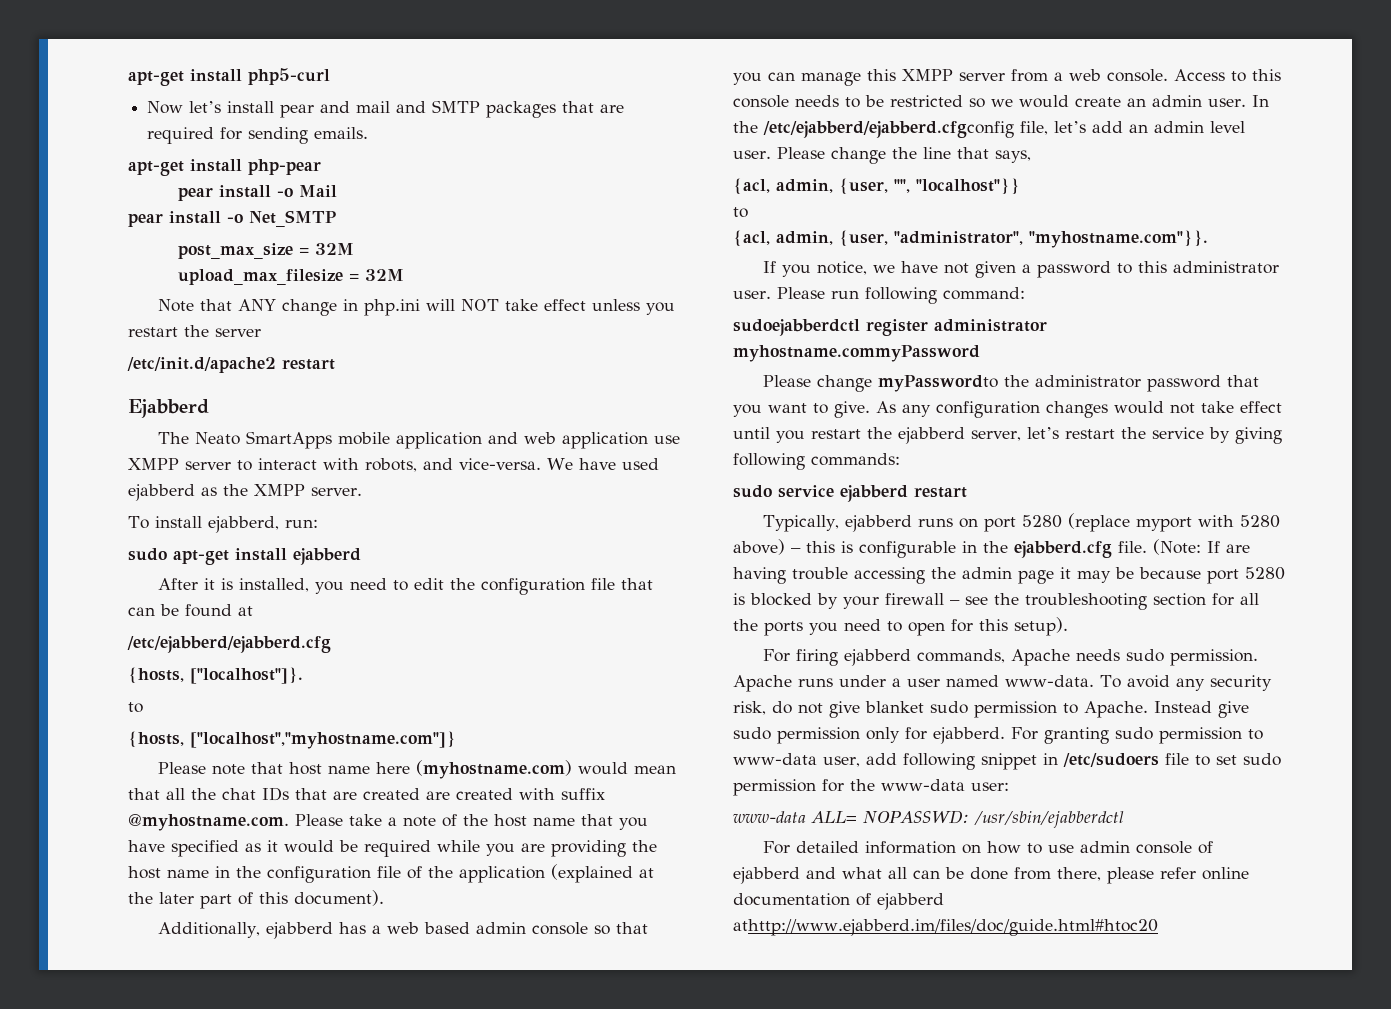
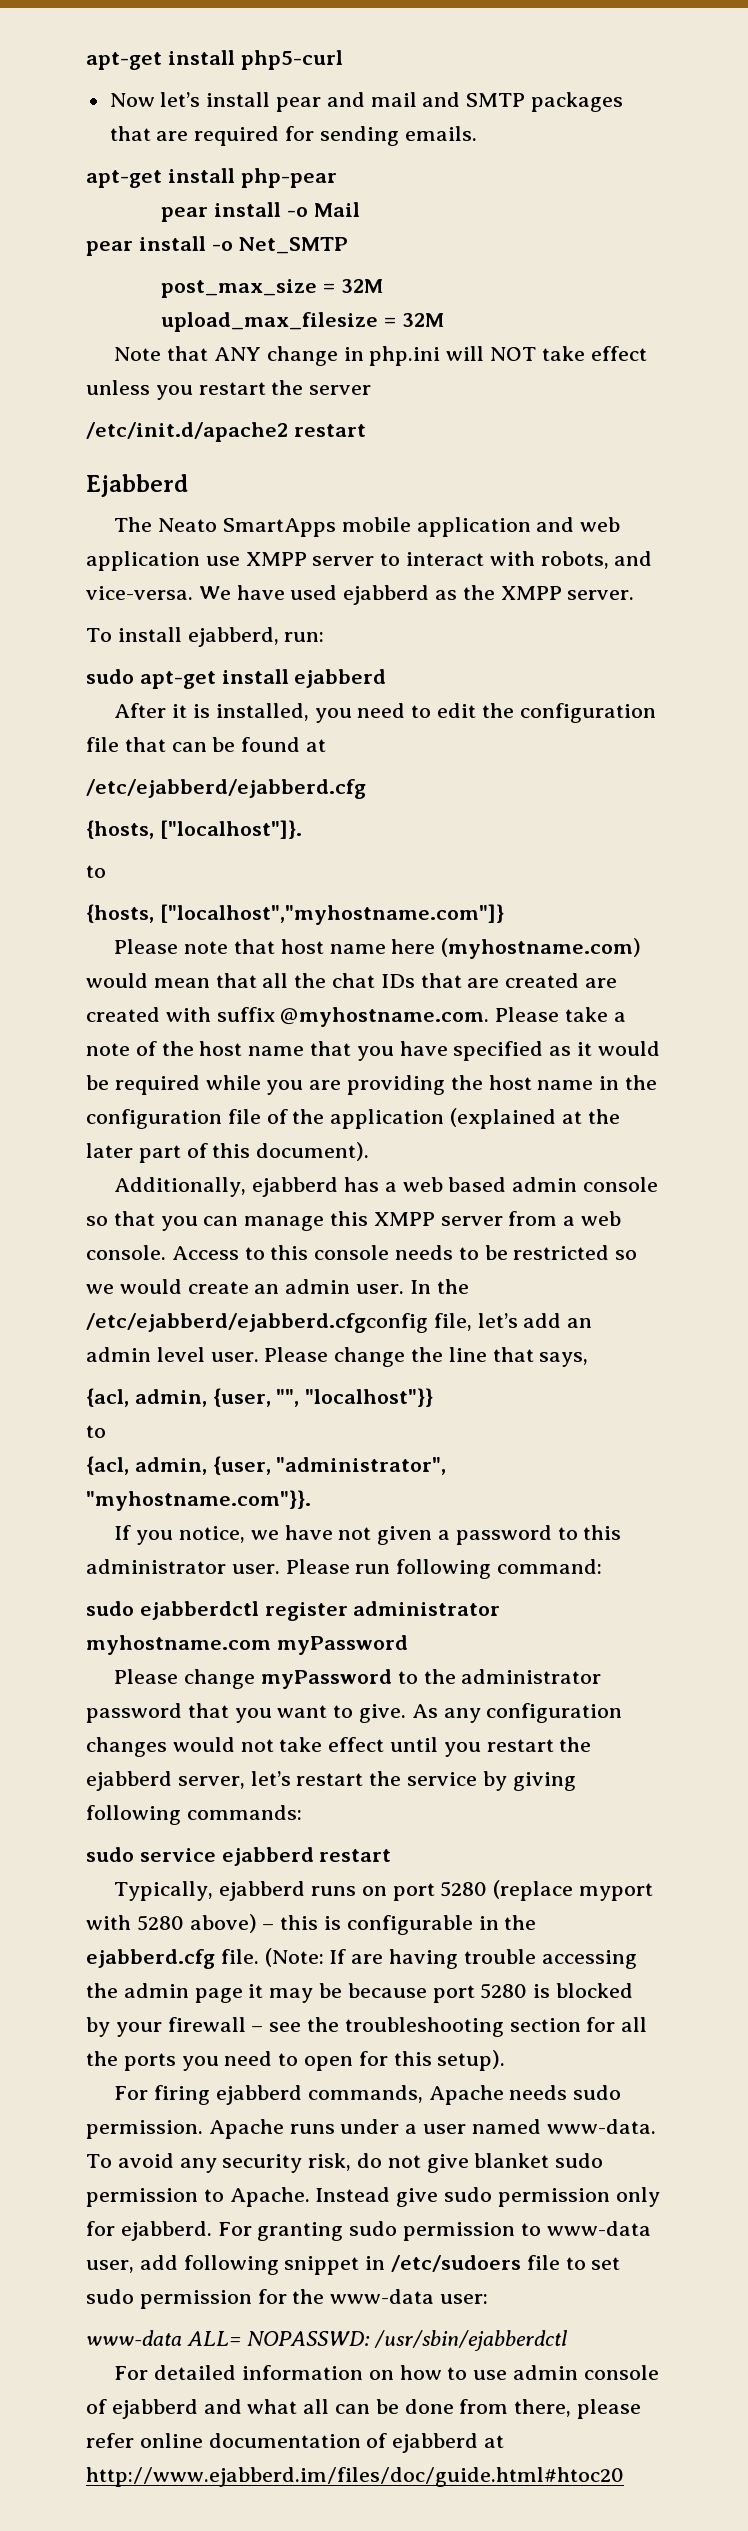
[733,319,1047,336] [733,345,980,362] [763,375,999,392] sudoejabberdctl register administrator myhostname.commyPassword // Please change myPasswordto -> [86,1601,501,1621] [86,1635,408,1655] [114,1669,418,1689] sudo ejabberdctl register administrator myhostname.com myPassword // Please change myPassword to
[733,919,1158,936] athttp://www.ejabberd.im/files/doc/guide.html#htoc20 -> [484,2435,505,2448] [86,2467,624,2487] at http://www.ejabberd.im/files/doc/guide.html#htoc20

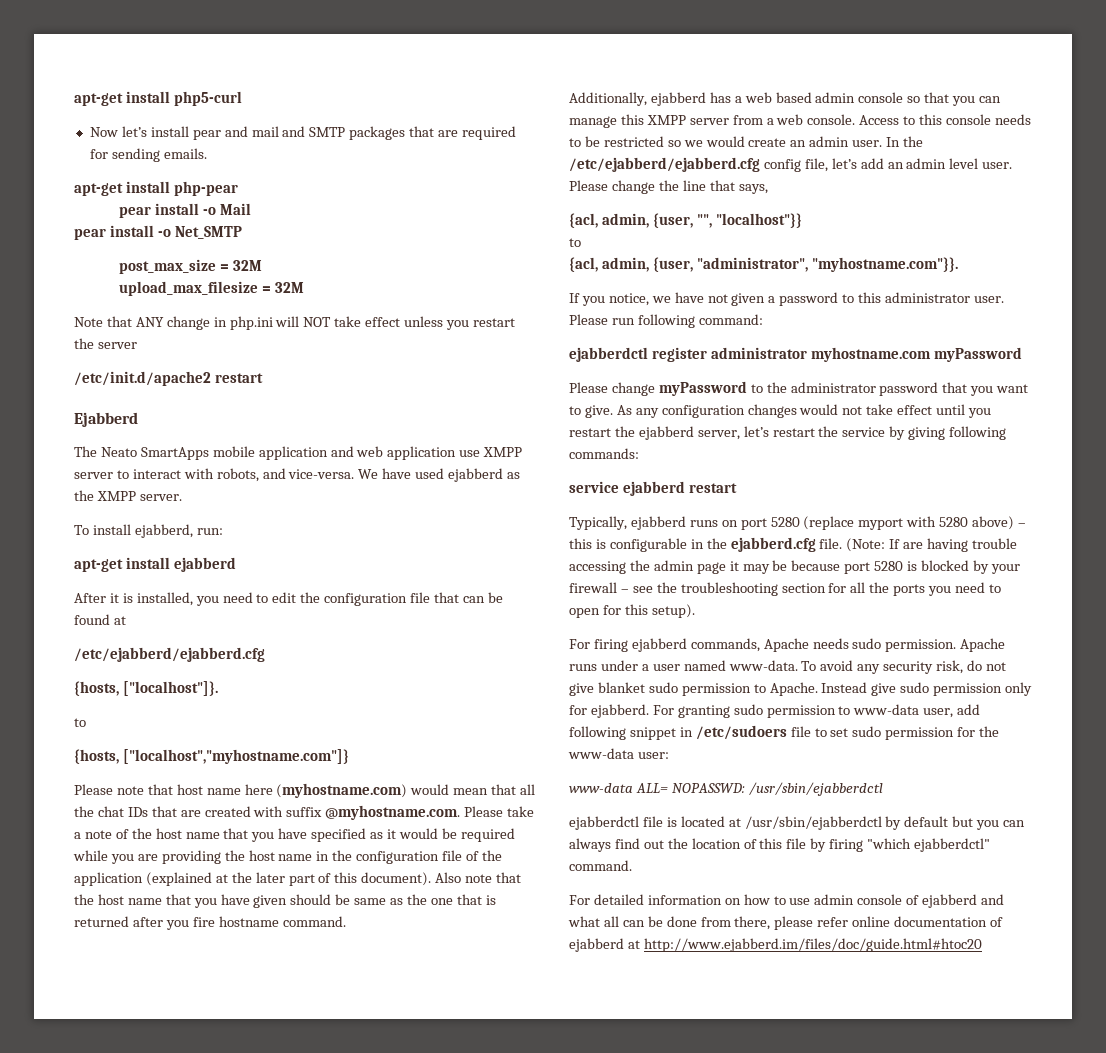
[86,669,134,684] sudo -> (223, 531) none
[585,978,618,988] [86,1007,160,1022] are created -> (251, 811) none
(370, 1151) none -> [435,872,522,883] [74,894,496,908] [74,916,346,930] Also note that the host name that you have given should be same as the one that is returned after you fire hostname command.
[86,1313,428,1333] /etc/ejabberd/ejabberd.cfgconfig -> [569,157,801,172] /etc/ejabberd/ejabberd.cfg config
[86,1601,134,1616] sudo -> (763, 319) none
[86,1847,134,1862] sudo -> (639, 453) none
(568, 2340) none -> [569,816,1026,830] [569,838,991,852] [569,860,632,871] // ejabberdctl file is located at /usr/sbin/ejabberdctl by default but you can always find out the location of this file by firing "which ejabberdctl" command.

